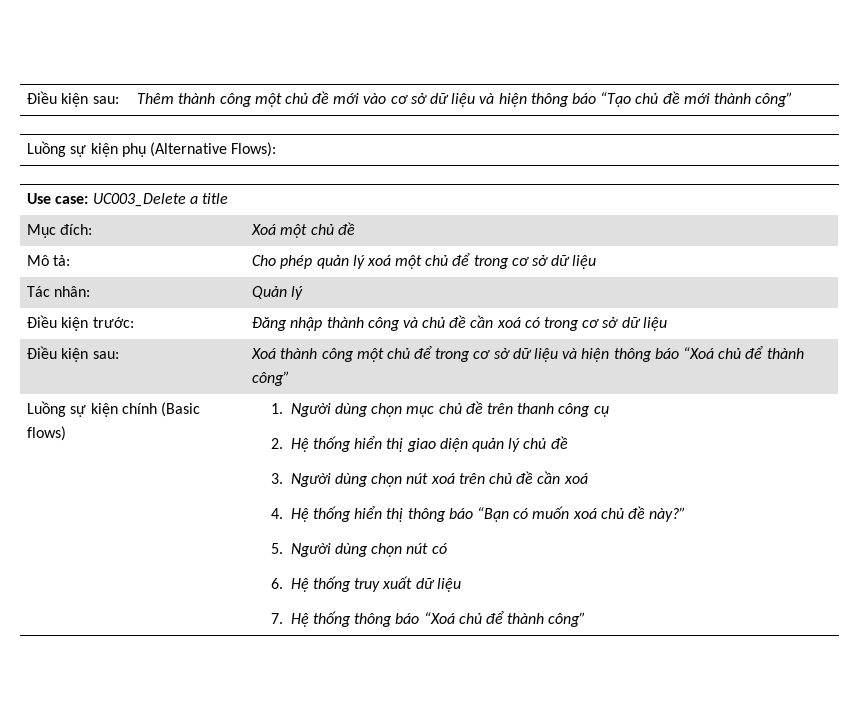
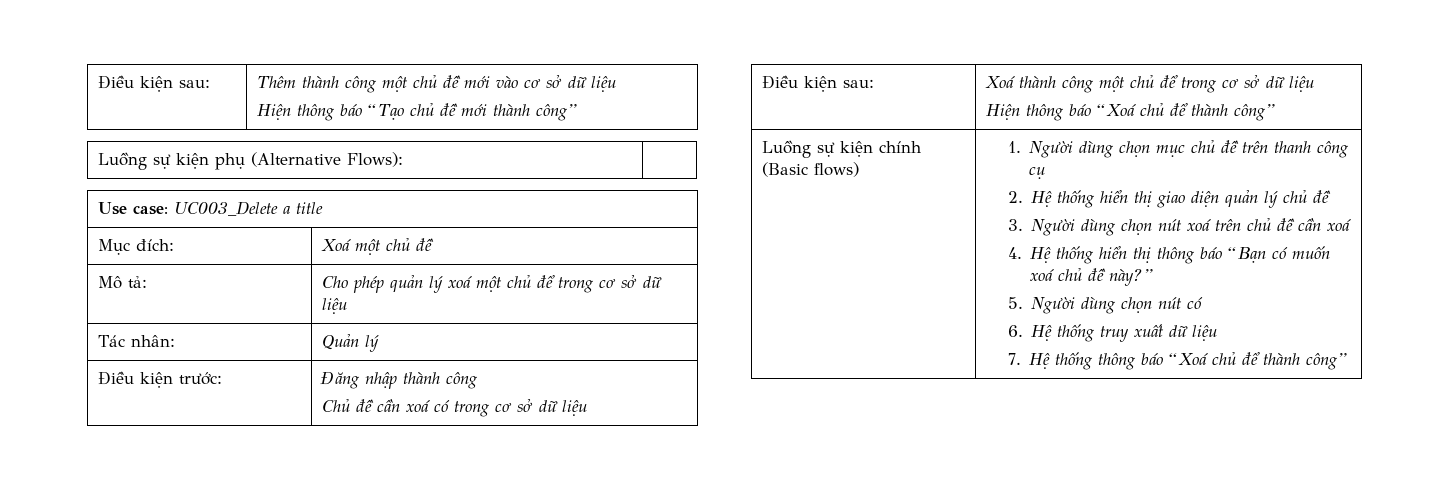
[479,93,527,107] và hiện -> [257,104,292,120] // Hiện
[402,317,446,328] và chủ -> [322,399,351,412] // Chủ
[562,348,610,362] và hiện -> [986,104,1021,120] // Hiện

